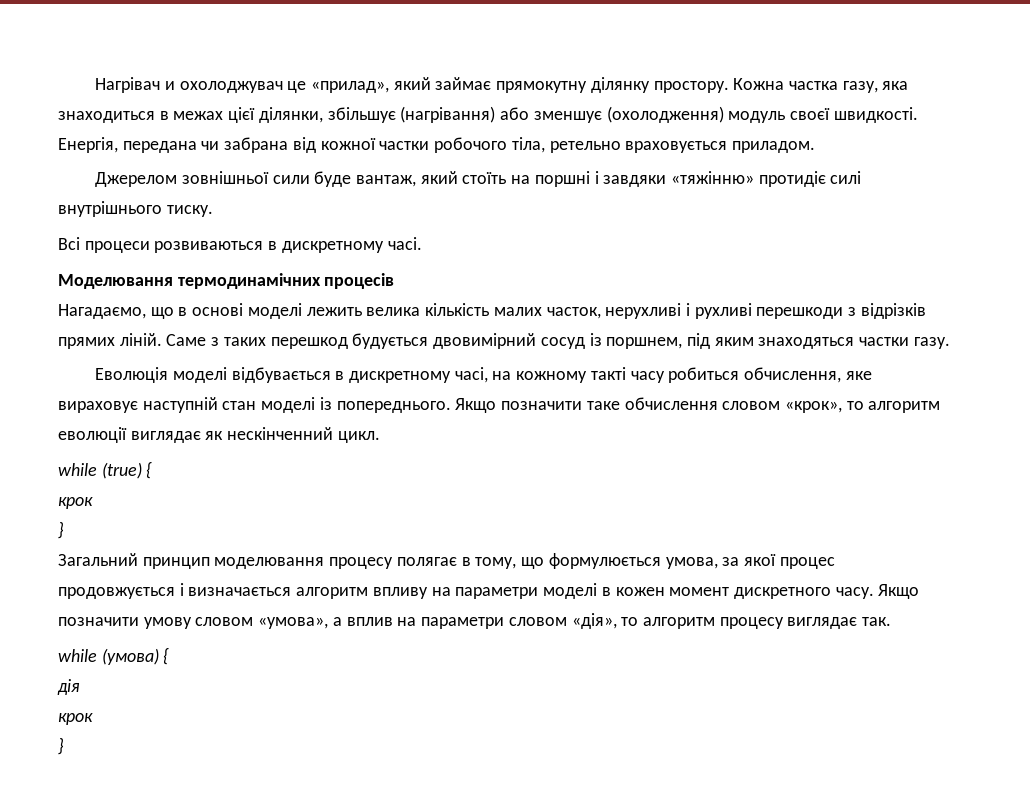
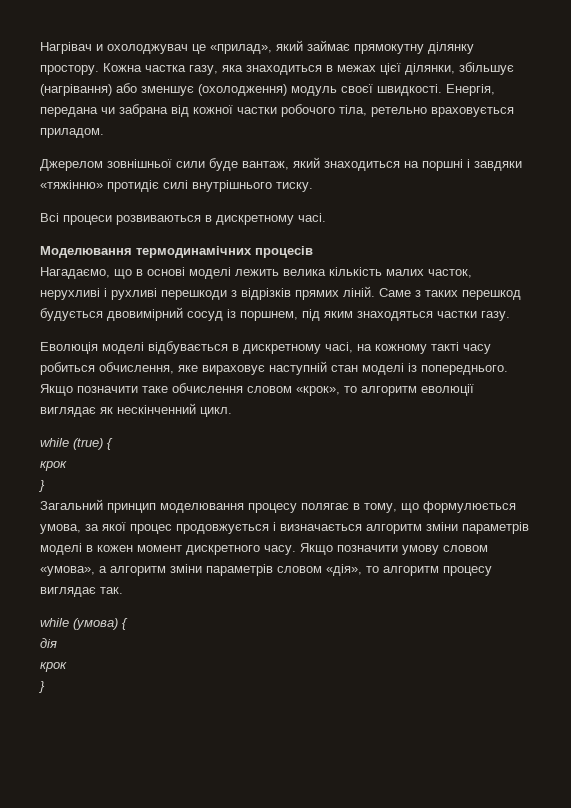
[462,172,507,184] стоїть -> [324,161,400,171] знаходиться
[372,587,539,599] впливу на параметри -> [426,522,529,534] зміни параметрів
[346,617,505,629] вплив на параметри -> [110,564,273,576] алгоритм зміни параметрів

